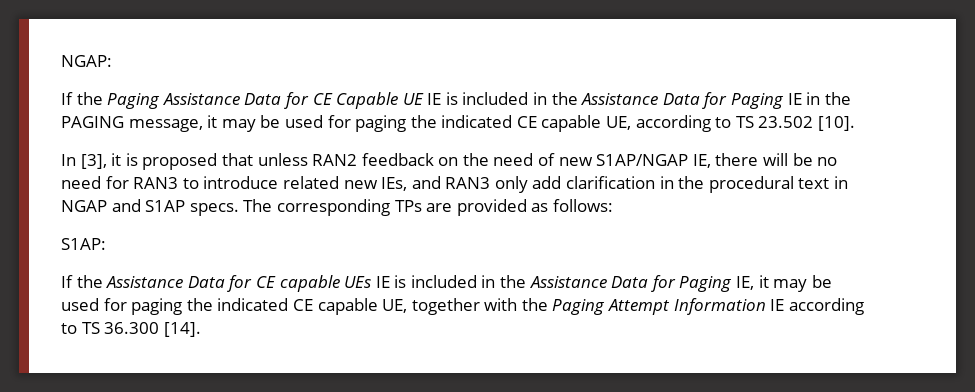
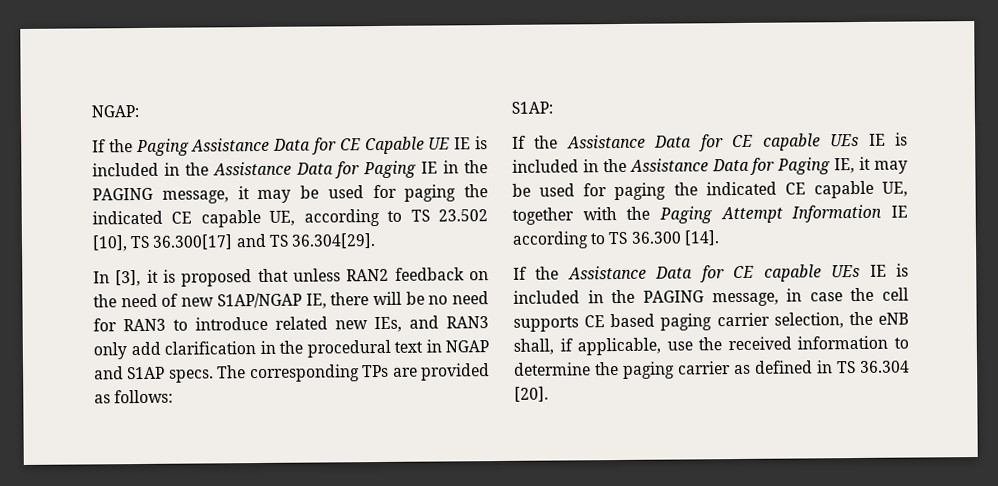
[818,116,856,131] [10]. -> [92,233,376,252] [10], TS 36.300[17] and TS 36.304[29].
(201, 329) none -> [513,263,909,283] [513,287,909,307] [513,311,909,332] [513,335,909,356] [514,360,910,379] [514,386,549,402] // If the Assistance Data for CE capable UEs IE is included in the PAGING message, in case the cell supports CE based paging carrier selection, the eNB shall, if applicable, use the received information to determine the paging carrier as defined in TS 36.304 [20].

